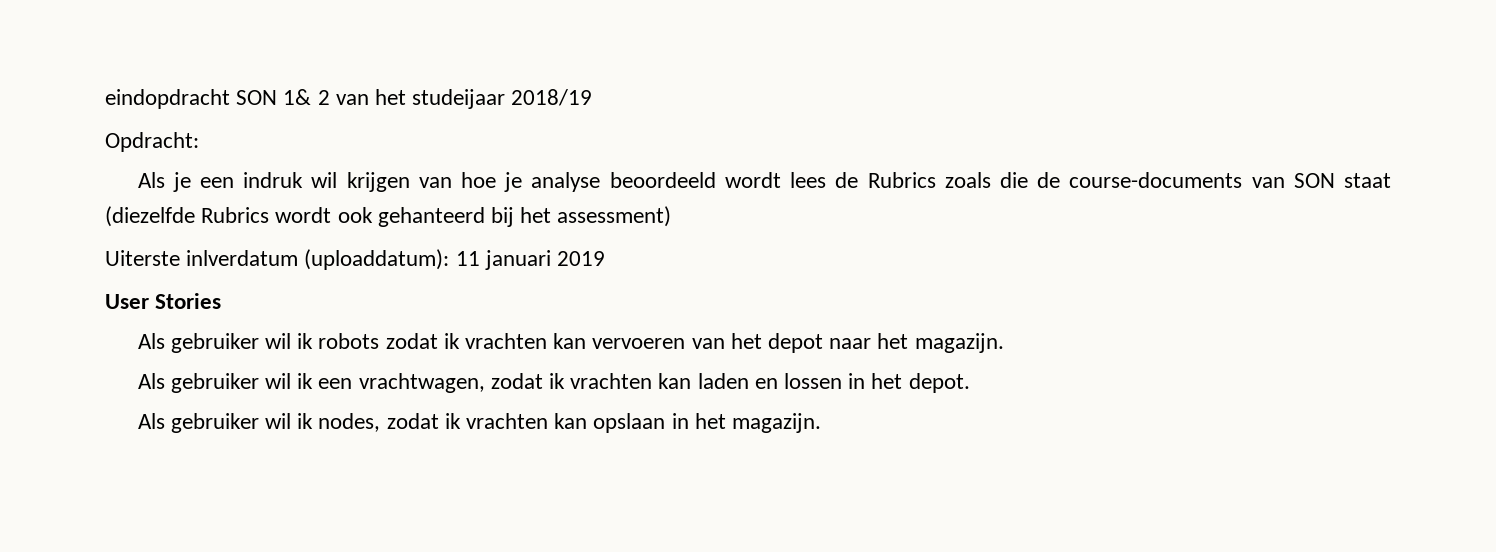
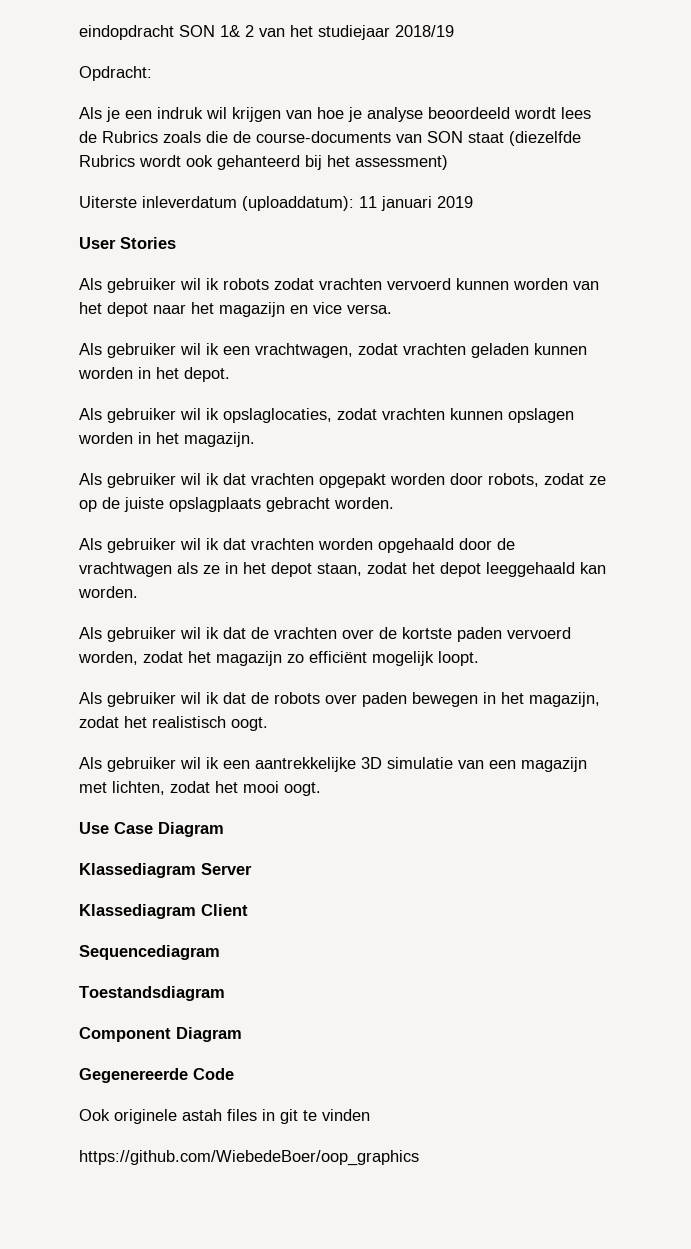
[412,89,506,109] studeijaar -> [318,25,390,40] studiejaar
[186,250,299,266] inlverdatum -> [142,196,237,208] inleverdatum
[443,333,686,349] ik vrachten kan vervoeren -> [319,278,568,290] vrachten vervoerd kunnen worden
[914,333,1004,353] magazijn. -> [219,302,392,317] magazijn en vice versa.
[549,373,843,389] ik vrachten kan laden en lossen -> [403,343,587,358] [78,367,133,379] vrachten geladen kunnen worden
[318,413,822,433] nodes, zodat ik vrachten kan opslaan in het magazijn. -> [223,408,574,423] [78,432,255,447] [79,473,606,488] [79,497,394,512] [79,538,515,553] [79,562,606,577] [78,586,138,598] [79,627,571,642] [78,651,479,666] [79,692,600,707] [79,716,268,731] [79,757,587,772] [79,781,321,796] [79,822,224,837] [79,863,252,878] [79,904,248,919] [79,945,220,960] [79,986,225,1001] [79,1027,242,1042] [79,1068,234,1083] [79,1109,370,1124] [79,1150,419,1166] opslaglocaties, zodat vrachten kunnen opslagen worden in het magazijn. // Als gebruiker wil ik dat vrachten opgepakt worden door robots, zodat ze op de juiste opslagplaats gebracht worden. // Als gebruiker wil ik dat vrachten worden opgehaald door de vrachtwagen als ze in het depot staan, zodat het depot leeggehaald kan worden. // Als gebruiker wil ik dat de vrachten over de kortste paden vervoerd worden, zodat het magazijn zo efficiënt mogelijk loopt. // Als gebruiker wil ik dat de robots over paden bewegen in het magazijn, zodat het realistisch oogt. // Als gebruiker wil ik een aantrekkelijke 3D simulatie van een magazijn met lichten, zodat het mooi oogt. // Use Case Diagram // Klassediagram Server // Klassediagram Client // Sequencediagram // Toestandsdiagram // Component Diagram // Gegenereerde Code // Ook originele astah files in git te vinden // https://github.com/WiebedeBoer/oop_graphics

